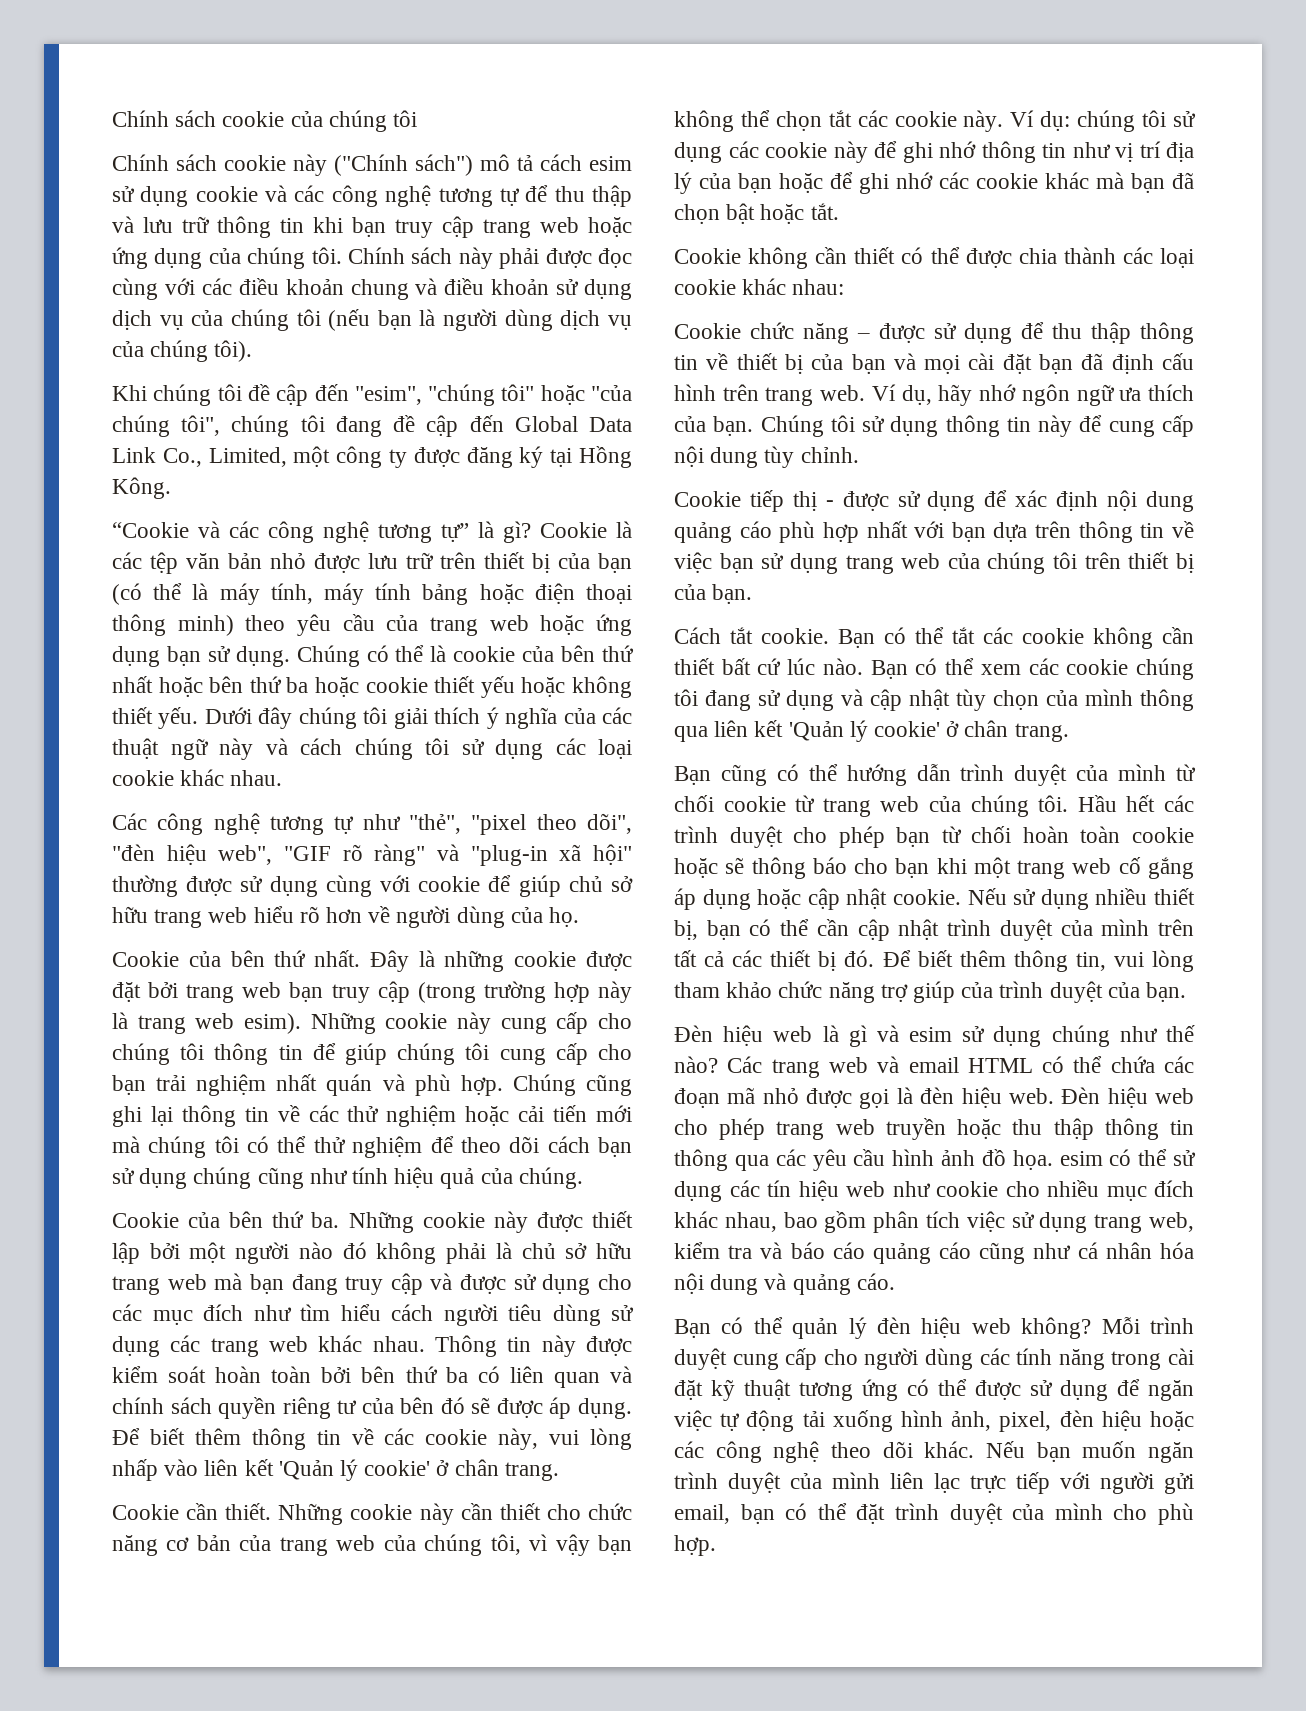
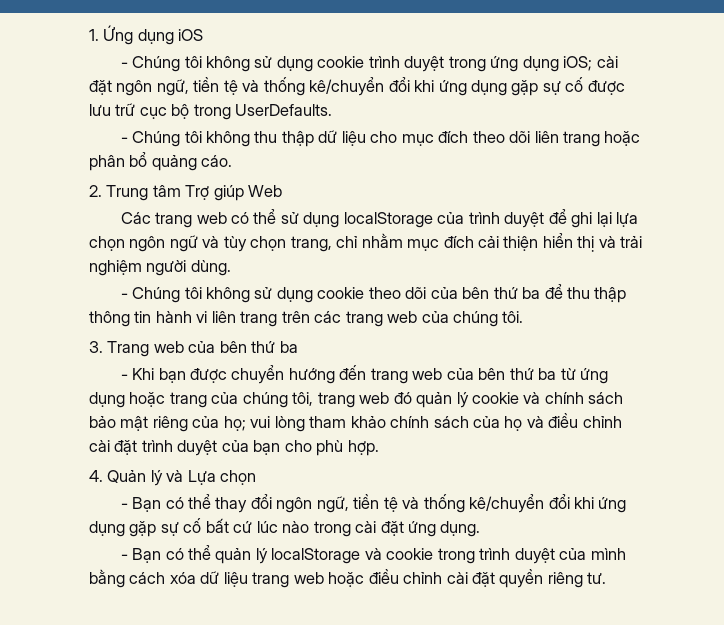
[112,110,418,132] [112,154,632,176] [112,185,633,207] [112,216,632,238] [112,247,632,269] [112,278,632,300] [112,309,632,331] [112,340,253,362] [112,384,633,406] [112,415,632,437] [112,446,633,468] [112,477,171,499] [112,521,632,543] [112,552,632,574] [112,583,632,605] [112,614,632,636] [112,645,634,667] [112,676,632,698] [112,707,632,729] [112,738,632,760] [112,769,283,786] [112,813,632,835] [112,844,632,866] [112,875,633,897] [112,906,580,928] [112,950,632,972] [112,981,633,1003] [112,1012,632,1034] [112,1043,632,1065] [112,1074,632,1096] [112,1105,633,1127] [112,1136,633,1158] [112,1167,583,1189] [112,1211,633,1233] [112,1242,633,1264] [112,1273,632,1295] [112,1304,634,1326] [112,1335,632,1357] [112,1366,632,1388] [112,1397,632,1419] [112,1428,632,1450] [112,1459,559,1481] [112,1503,632,1525] [112,1534,632,1556] [674,110,1196,132] [674,141,1194,163] [674,172,1194,194] [674,203,839,224] [674,247,1194,269] [674,278,845,295] [674,322,1012,344] Chính sách cookie của chúng tôi // Chính sách cookie này ("Chính sách") mô tả cách esim sử dụng cookie và các công nghệ tương tự để thu thập và lưu trữ thông tin khi bạn truy cập trang web hoặc ứng dụng của chúng tôi. Chính sách này phải được đọc cùng với các điều khoản chung và điều khoản sử dụng dịch vụ của chúng tôi (nếu bạn là người dùng dịch vụ của chúng tôi). // Khi chúng tôi đề cập đến "esim", "chúng tôi" hoặc "của chúng tôi", chúng tôi đang đề cập đến Global Data Link Co., Limited, một công ty được đăng ký tại Hồng Kông. // “Cookie và các công nghệ tương tự” là gì? Cookie là các tệp văn bản nhỏ được lưu trữ trên thiết bị của bạn (có thể là máy tính, máy tính bảng hoặc điện thoại thông minh) theo yêu cầu của trang web hoặc ứng dụng bạn sử dụng. Chúng có thể là cookie của bên thứ nhất hoặc bên thứ ba hoặc cookie thiết yếu hoặc không thiết yếu. Dưới đây chúng tôi giải thích ý nghĩa của các thuật ngữ này và cách chúng tôi sử dụng các loại cookie khác nhau. // Các công nghệ tương tự như "thẻ", "pixel theo dõi", "đèn hiệu web", "GIF rõ ràng" và "plug-in xã hội" thường được sử dụng cùng với cookie để giúp chủ sở hữu trang web hiểu rõ hơn về người dùng của họ. // Cookie của bên thứ nhất. Đây là những cookie được đặt bởi trang web bạn truy cập (trong trường hợp này là trang web esim). Những cookie này cung cấp cho chúng tôi thông tin để giúp chúng tôi cung cấp cho bạn trải nghiệm nhất quán và phù hợp. Chúng cũng ghi lại thông tin về các thử nghiệm hoặc cải tiến mới mà chúng tôi có thể thử nghiệm để theo dõi cách bạn sử dụng chúng cũng như tính hiệu quả của chúng. // Cookie của bên thứ ba. Những cookie này được thiết lập bởi một người nào đó không phải là chủ sở hữu trang web mà bạn đang truy cập và được sử dụng cho các mục đích như tìm hiểu cách người tiêu dùng sử dụng các trang web khác nhau. Thông tin này được kiểm soát hoàn toàn bởi bên thứ ba có liên quan và chính sách quyền riêng tư của bên đó sẽ được áp dụng. Để biết thêm thông tin về các cookie này, vui lòng nhấp vào liên kết 'Quản lý cookie' ở chân trang. // Cookie cần thiết. Những cookie này cần thiết cho chức năng cơ bản của trang web của chúng tôi, vì vậy bạn không thể chọn tắt các cookie này. Ví dụ: chúng tôi sử dụng các cookie này để ghi nhớ thông tin như vị trí địa lý của bạn hoặc để ghi nhớ các cookie khác mà bạn đã chọn bật hoặc tắt. // Cookie không cần thiết có thể được chia thành các loại cookie khác nhau: // Cookie chức năng – được sử dụng -> [89,25,204,45] [120,56,618,72] [89,77,625,96] [89,103,333,120] [120,130,641,147] [89,152,233,171] [89,185,283,201] [120,209,638,228] [89,233,643,252] [89,260,231,276] [120,287,541,303] 1. Ứng dụng iOS // - Chúng tôi không sử dụng cookie trình duyệt trong ứng dụng iOS; cài đặt ngôn ngữ, tiền tệ và thống kê/chuyển đổi khi ứng dụng gặp sự cố được lưu trữ cục bộ trong UserDefaults. // - Chúng tôi không thu thập dữ liệu cho mục đích theo dõi liên trang hoặc phân bổ quảng cáo. // 2. Trung tâm Trợ giúp Web // Các trang web có thể sử dụng localStorage của trình duyệt để ghi lại lựa chọn ngôn ngữ và tùy chọn trang, chỉ nhằm mục đích cải thiện hiển thị và trải nghiệm người dùng. // - Chúng tôi không sử dụng cookie theo dõi của bên thứ ba
[706,353,1194,374] [674,384,1194,406] [674,415,1194,437] [674,446,859,468] [674,490,1194,512] [674,521,1194,543] [674,552,1194,574] [674,584,753,604] [674,627,1194,649] [674,658,1194,680] [674,689,1194,711] [674,720,1069,742] [674,764,1196,786] [674,795,816,812] về thiết bị của bạn và mọi cài đặt bạn đã định cấu hình trên trang web. Ví dụ, hãy nhớ ngôn ngữ ưa thích của bạn. Chúng tôi sử dụng thông tin này để cung cấp nội dung tùy chỉnh. // Cookie tiếp thị - được sử dụng để xác định nội dung quảng cáo phù hợp nhất với bạn dựa trên thông tin về việc bạn sử dụng trang web của chúng tôi trên thiết bị của bạn. // Cách tắt cookie. Bạn có thể tắt các cookie không cần thiết bất cứ lúc nào. Bạn có thể xem các cookie chúng tôi đang sử dụng và cập nhật tùy chọn của mình thông qua liên kết 'Quản lý cookie' ở chân trang. // Bạn cũng có thể hướng dẫn trình duyệt của mình từ chối cookie từ -> [155,311,342,327] hành vi liên trang trên các
[1077,795,1194,812] [674,826,1194,848] [674,857,1194,879] [674,888,1195,910] [674,919,1194,941] [674,950,1194,972] [674,981,1187,1003] [674,1025,1195,1047] [674,1056,1194,1078] [674,1087,1194,1109] [674,1118,1194,1140] [674,1149,1196,1171] [674,1180,1194,1202] [674,1211,1194,1233] [674,1242,1194,1264] [674,1273,895,1295] Hầu hết các trình duyệt cho phép bạn từ chối hoàn toàn cookie hoặc sẽ thông báo cho bạn khi một trang web cố gắng áp dụng hoặc cập nhật cookie. Nếu sử dụng nhiều thiết bị, bạn có thể cần cập nhật trình duyệt của mình trên tất cả các thiết bị đó. Để biết thêm thông tin, vui lòng tham khảo chức năng trợ giúp của trình duyệt của bạn. // Đèn hiệu web là gì và esim sử dụng chúng như thế nào? Các trang web và email HTML có thể chứa các đoạn mã nhỏ được gọi là đèn hiệu web. Đèn hiệu web cho phép trang web truyền hoặc thu thập thông tin thông qua các yêu cầu hình ảnh đồ họa. esim có thể sử dụng các tín hiệu web như cookie cho nhiều mục đích khác nhau, bao gồm phân tích việc sử dụng trang web, kiểm tra và báo cáo quảng cáo cũng như cá nhân hóa nội dung và quảng cáo. // -> [89,341,298,357] [120,365,608,384] [89,392,624,408] [89,413,622,432] [89,440,379,456] [89,470,257,486] [120,494,627,513] [89,518,481,537] [120,554,128,560] // 3. Trang web của bên thứ ba // - Khi bạn được chuyển hướng đến trang web của bên thứ ba từ ứng dụng hoặc trang của chúng tôi, trang web đó quản lý cookie và chính sách bảo mật riêng của họ; vui lòng tham khảo chính sách của họ và điều chỉnh cài đặt trình duyệt của bạn cho phù hợp. // 4. Quản lý và Lựa chọn // - Bạn có thể thay đổi ngôn ngữ, tiền tệ và thống kê/chuyển đổi khi ứng dụng gặp sự cố bất cứ lúc nào trong cài đặt ứng dụng. // -
[877,1317,1194,1339] [674,1348,1194,1370] [674,1379,1194,1401] [674,1410,1194,1432] [674,1441,1194,1463] [674,1472,1194,1494] [674,1503,1194,1525] [674,1535,716,1556] đèn hiệu web không? Mỗi trình duyệt cung cấp cho người dùng các tính năng trong cài đặt kỹ thuật tương ứng có thể được sử dụng để ngăn việc tự động tải xuống hình ảnh, pixel, đèn hiệu hoặc các công nghệ theo dõi khác. Nếu bạn muốn ngăn trình duyệt của mình liên lạc trực tiếp với người gửi email, bạn có thể đặt trình duyệt của mình cho phù hợp. -> [271,548,626,564] [89,569,607,588] localStorage và cookie trong trình duyệt của mình bằng cách xóa dữ liệu trang web hoặc điều chỉnh cài đặt quyền riêng tư.

